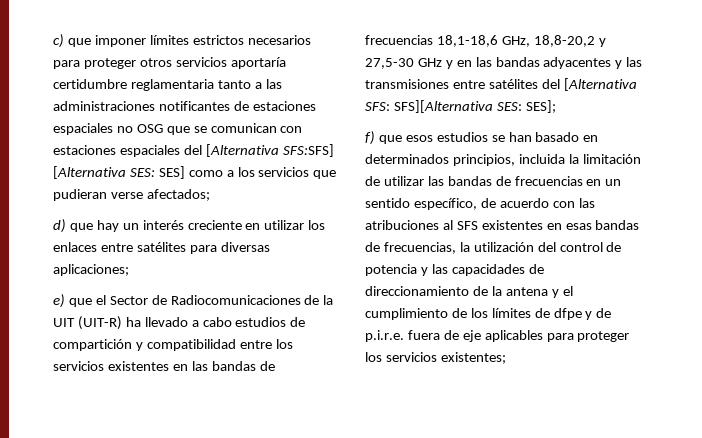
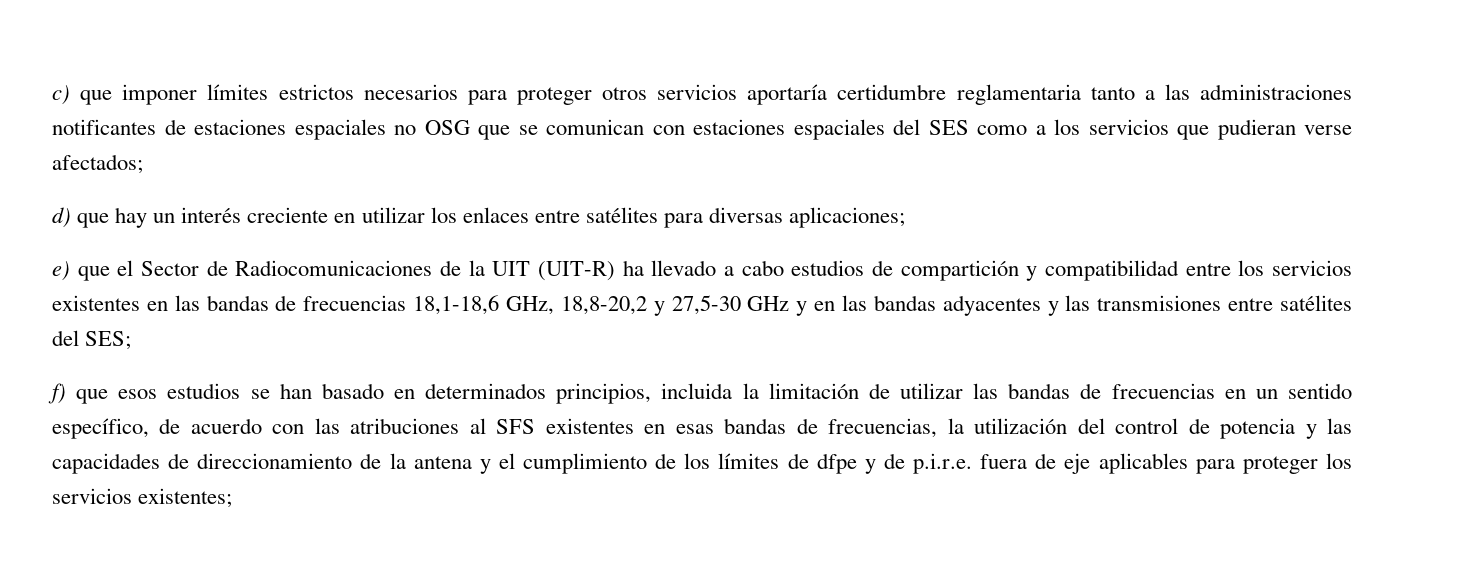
[205,144,334,157] [53,166,185,179] [Alternativa SFS:SFS] [Alternativa SES: SES] -> [928,120,969,135] SES
[563,78,637,91] [365,100,556,113] [Alternativa SFS: SFS][Alternativa SES: SES]; -> [85,331,132,350] SES;

